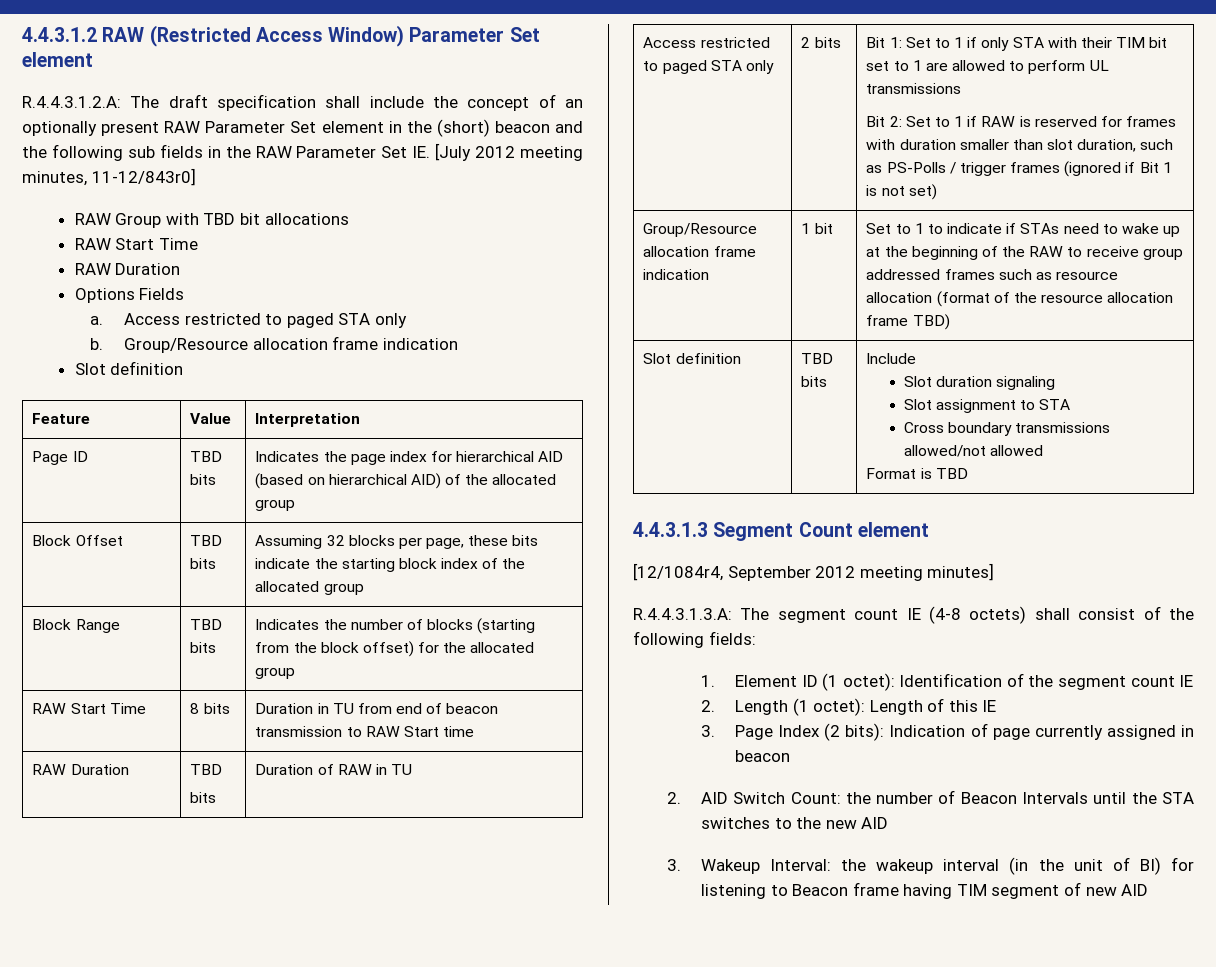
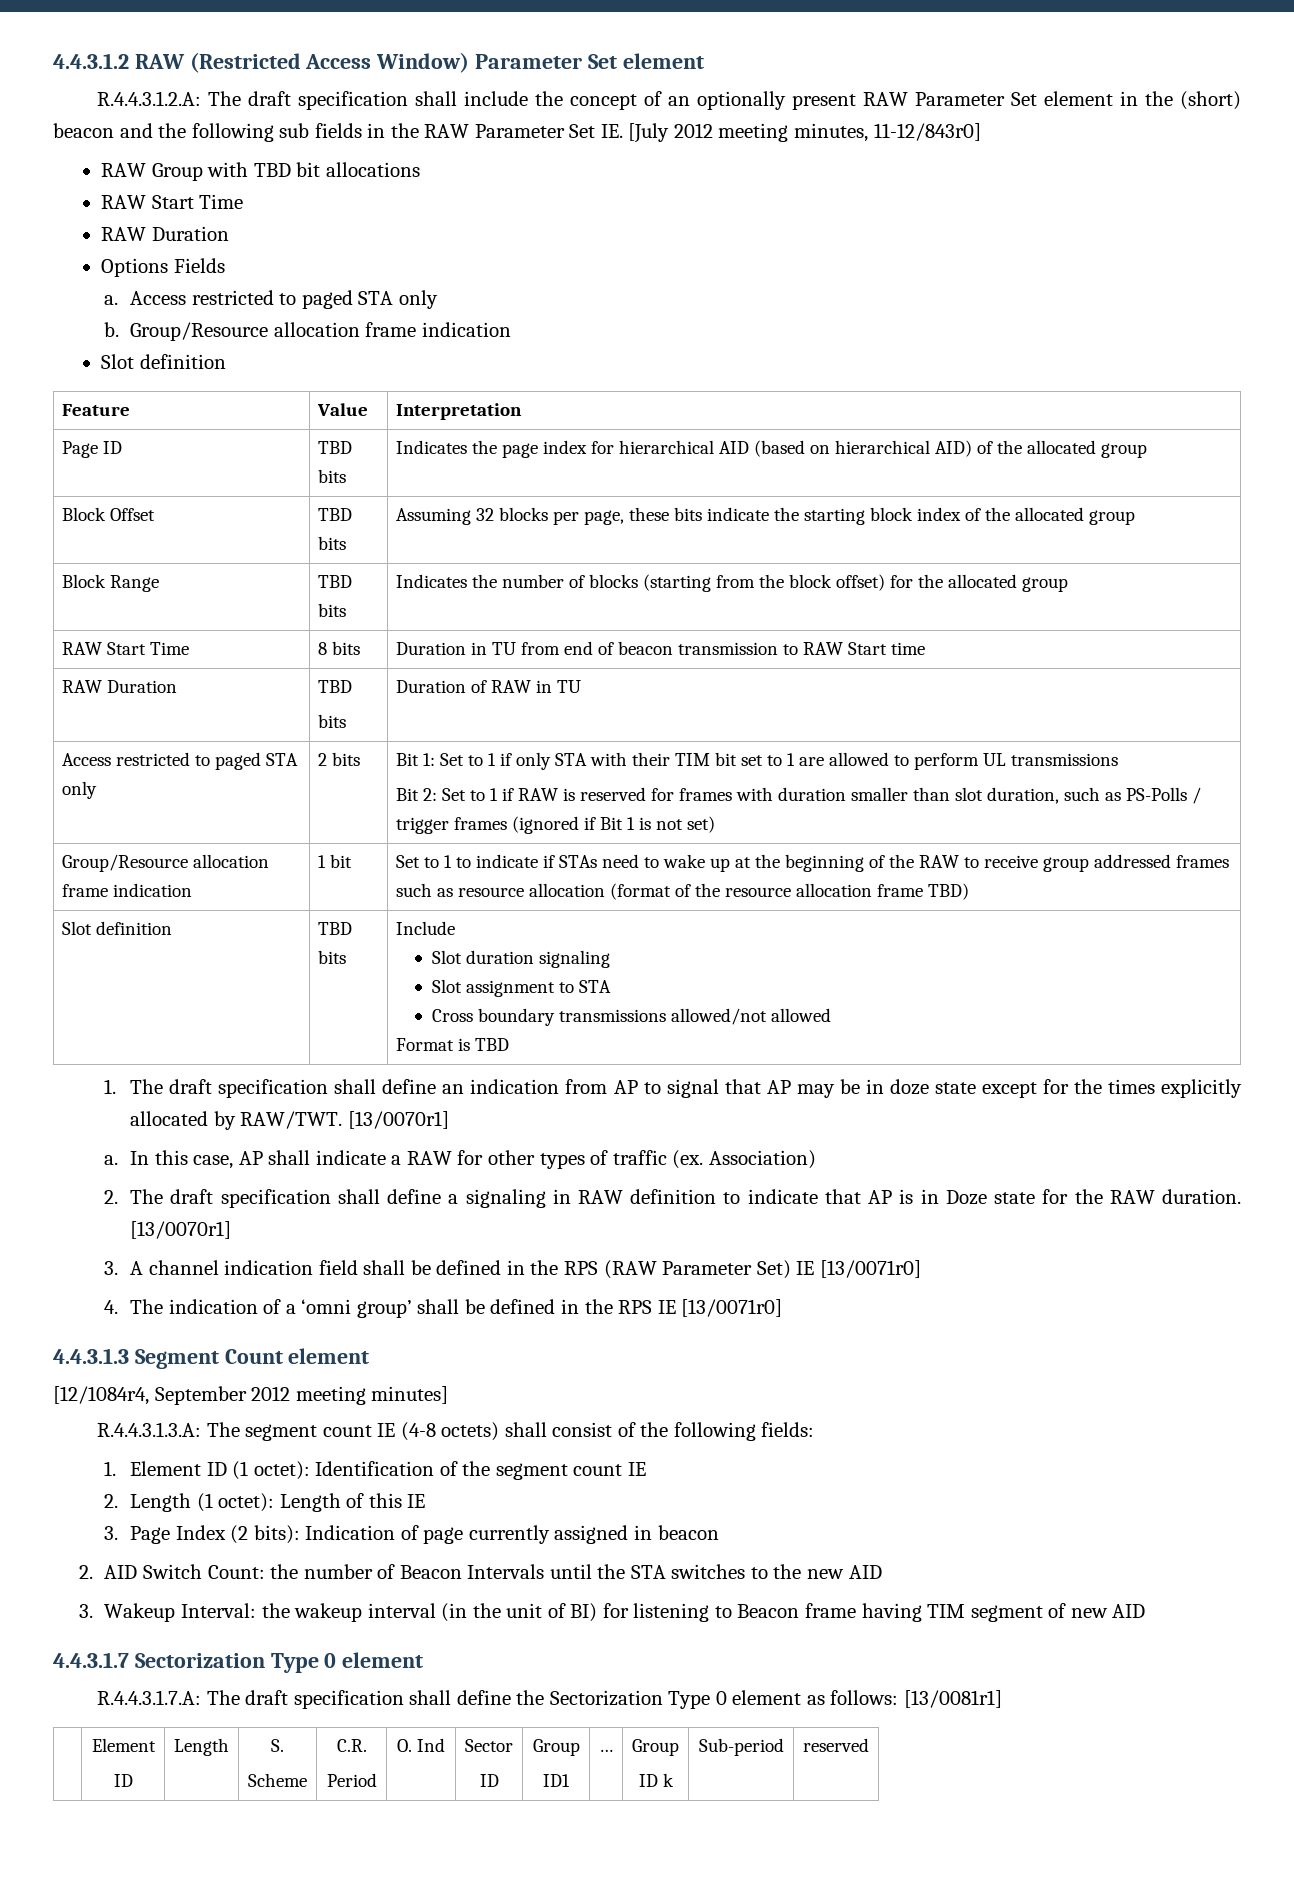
(968, 473) none -> [104,1079,1243,1098] [130,1111,449,1130] [104,1150,816,1169] [104,1189,1242,1208] [130,1221,232,1239] [104,1260,921,1279] [104,1299,783,1318] // 1. The draft specification shall define an indication from AP to signal that AP may be in doze state except for the times explicitly allocated by RAW/TWT. [13/0070r1] // a. In this case, AP shall indicate a RAW for other types of traffic (ex. Association) // 2. The draft specification shall define a signaling in RAW definition to indicate that AP is in Doze state for the RAW duration. [13/0070r1] // 3. A channel indication field shall be defined in the RPS (RAW Parameter Set) IE [13/0071r0] // 4. The indication of a ‘omni group’ shall be defined in the RPS IE [13/0071r0]
(1149, 890) none -> [53,1652,424,1673] [96,1690,1002,1709] [91,1738,156,1752] [113,1774,133,1787] [174,1738,229,1756] [271,1739,284,1752] [248,1773,307,1787] [336,1739,367,1752] [326,1773,377,1787] [397,1738,445,1752] [465,1739,513,1752] [479,1774,499,1787] [532,1739,580,1756] [543,1774,570,1787] [599,1749,613,1752] [632,1739,679,1756] [638,1773,674,1787] [698,1738,784,1756] [803,1738,869,1752] // 4.4.3.1.7 Sectorization Type 0 element // R.4.4.3.1.7.A: The draft specification shall define the Sectorization Type 0 element as follows: [13/0081r1] // | Element // ID | Length | S. // Scheme | C.R. // Period | O. Ind | Sector // ID | Group // ID1 | … | Group // ID k | Sub-period | reserved

